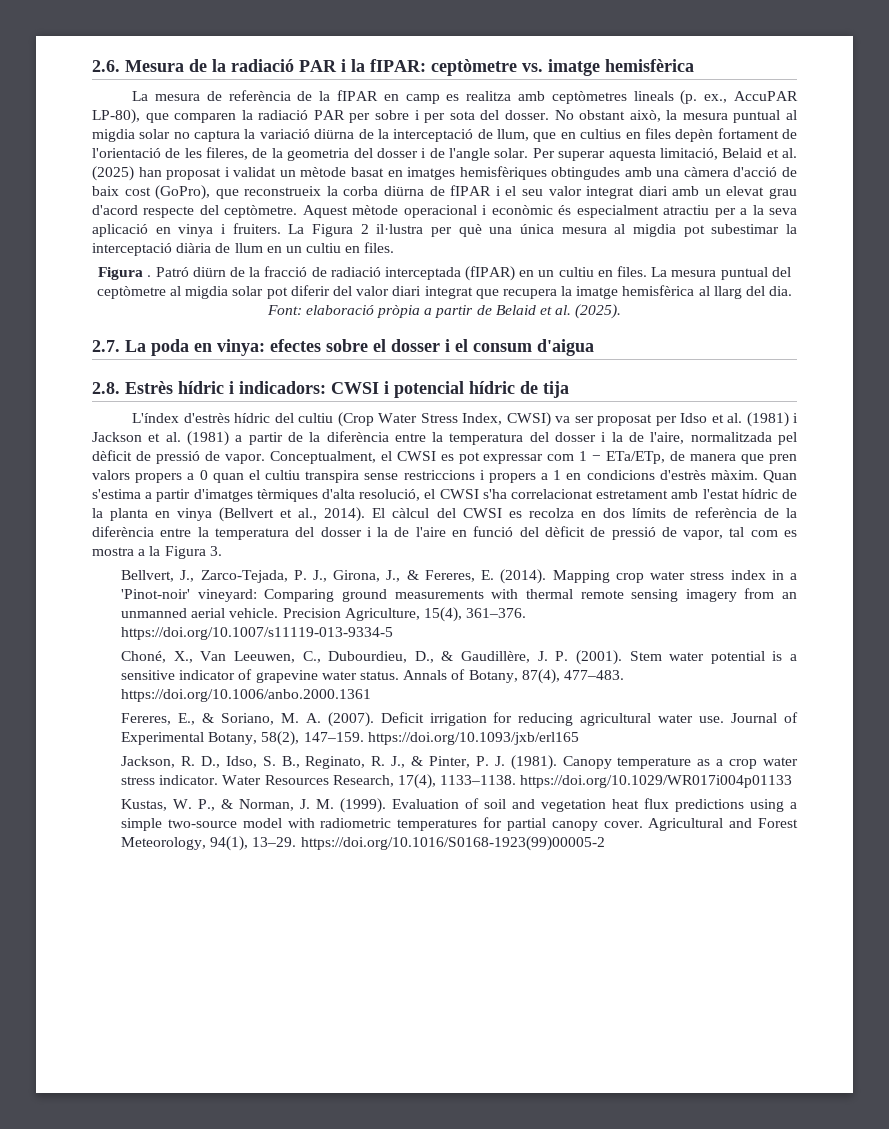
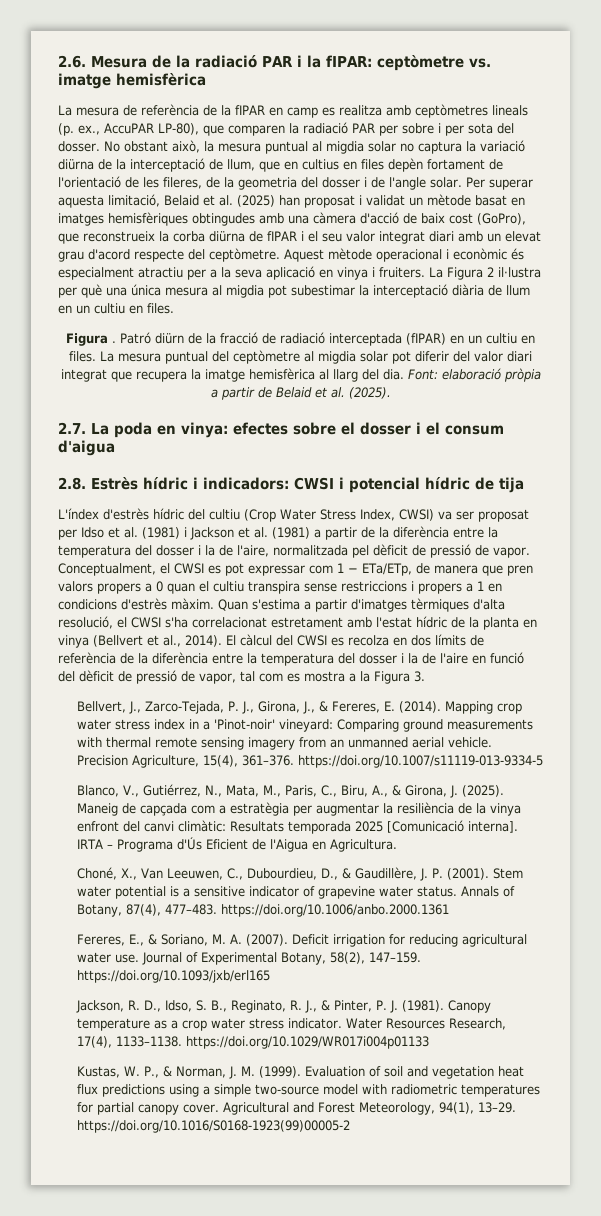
(394, 633) none -> [76,784,504,798] [76,802,521,816] [76,820,518,834] [76,837,397,852] // Blanco, V., Gutiérrez, N., Mata, M., Paris, C., Biru, A., & Girona, J. (2025). Maneig de capçada com a estratègia per augmentar la resiliència de la vinya enfront del canvi climàtic: Resultats temporada 2025 [Comunicació interna]. IRTA – Programa d'Ús Eficient de l'Aigua en Agricultura.

